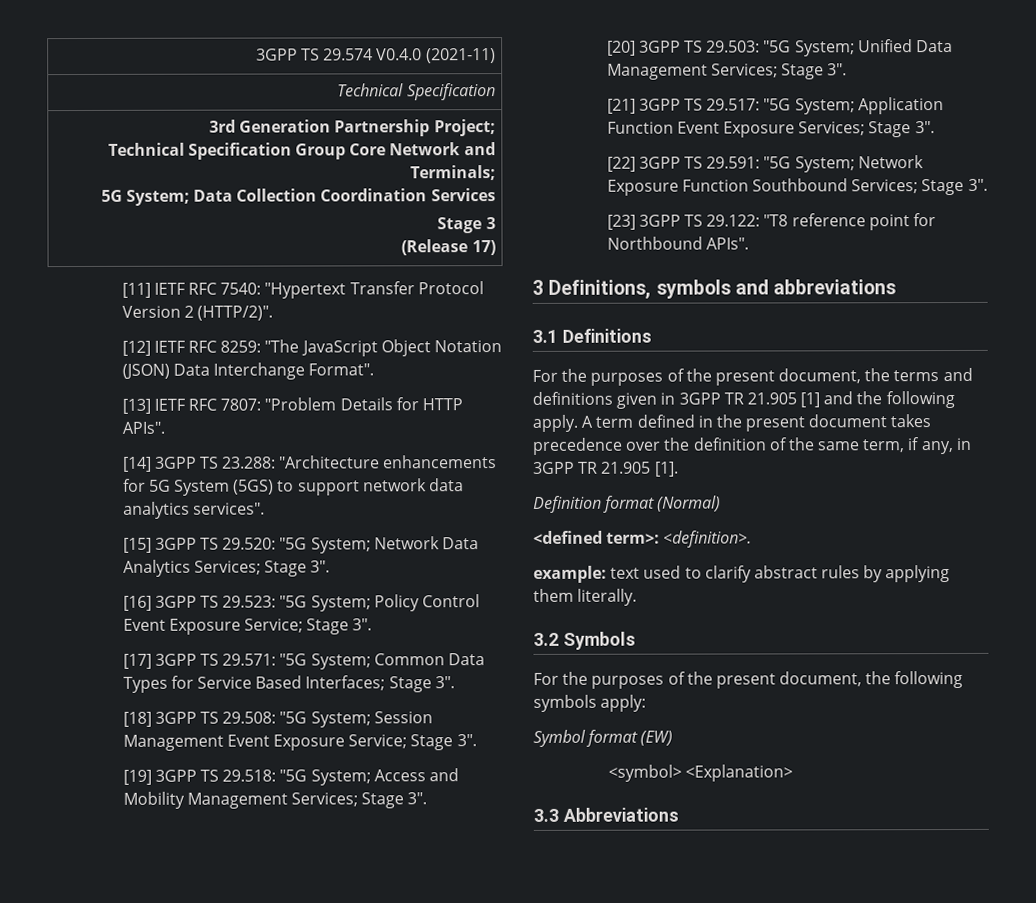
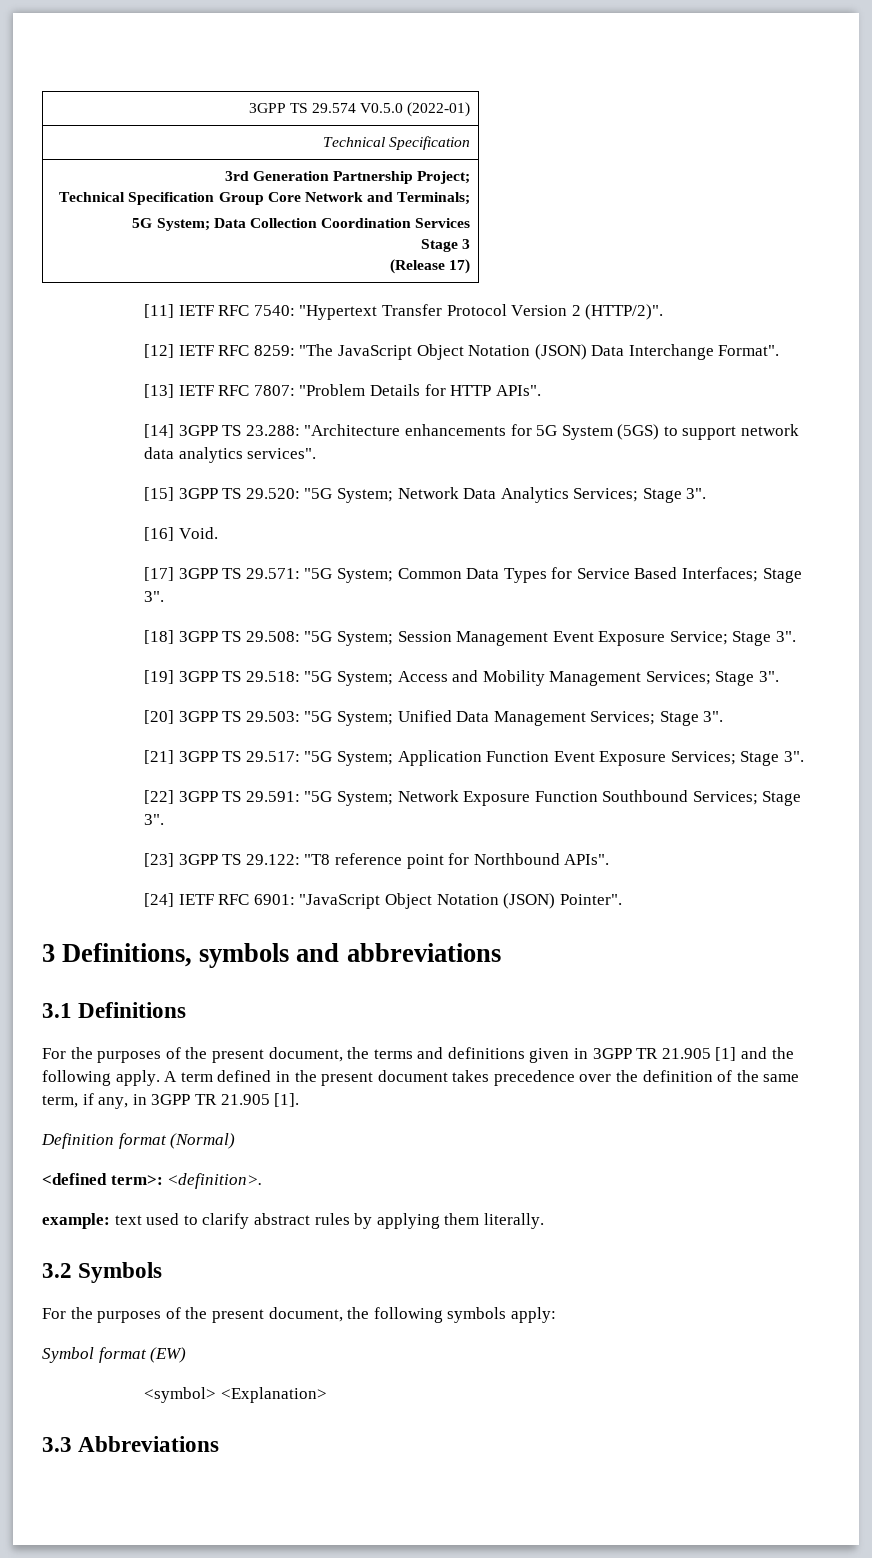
[376,48,496,64] V0.4.0 (2021-11) -> [360,102,471,117] V0.5.0 (2022-01)
[154,594,480,612] [122,618,373,635] 3GPP TS 29.523: "5G System; Policy Control Event Exposure Service; Stage 3". -> [178,527,218,539] Void.
(749, 243) none -> [143,893,622,909] // [24] IETF RFC 6901: "JavaScript Object Notation (JSON) Pointer".

